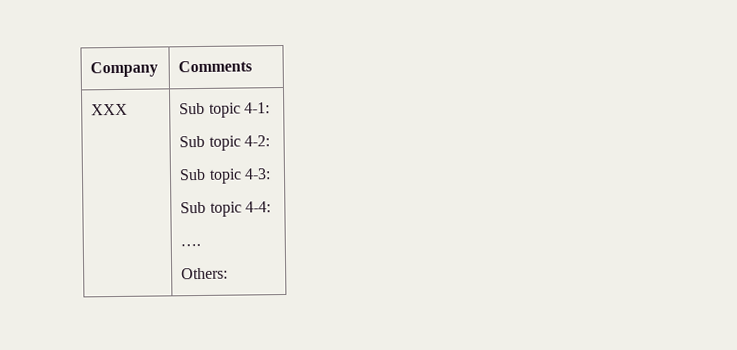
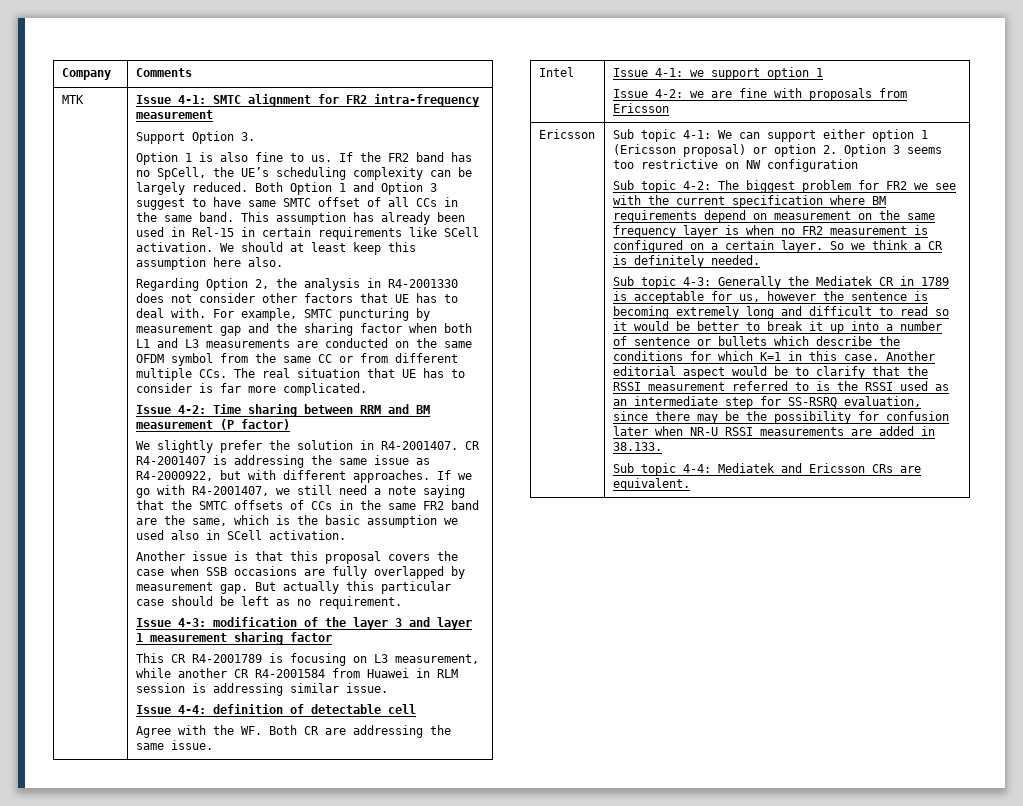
[91,103,129,116] [179,102,270,118] [179,135,270,151] [179,168,271,184] [180,201,271,217] [180,243,202,247] [181,267,229,280] XXX | Sub topic 4-1: // Sub topic 4-2: // Sub topic 4-3: // Sub topic 4-4: // …. // Others: -> [61,95,84,104] [135,94,479,107] [135,110,213,119] [135,131,255,144] [135,152,472,165] [135,167,472,180] [135,182,437,195] [135,197,458,210] [135,212,465,225] [135,227,479,240] [135,242,416,255] [135,257,283,270] [135,278,458,291] [135,293,458,303] [135,308,430,321] [135,323,472,336] [135,338,472,348] [135,353,458,366] [135,368,465,381] [135,383,367,396] [135,404,430,417] [135,419,290,430] [135,440,480,453] [135,455,430,468] [135,470,472,483] [135,485,465,498] [135,500,479,510] [135,515,458,528] [135,530,346,540] [135,551,458,564] [135,566,465,579] [135,581,451,594] [135,596,402,609] [135,617,472,630] [135,632,332,645] [135,653,479,666] [135,668,458,678] [135,683,388,696] [135,704,416,714] [135,725,451,738] [135,740,213,750] [538,67,574,77] [612,67,823,80] [612,88,907,101] [612,103,669,113] [538,129,595,139] [612,129,928,142] [612,144,942,157] [612,159,858,172] [612,180,956,193] [612,195,886,208] [612,210,935,223] [612,225,928,238] [612,240,943,253] [612,255,760,268] [612,276,949,289] [612,291,928,304] [612,306,949,319] [612,321,942,334] [612,336,900,346] [612,351,935,361] [612,366,928,379] [612,381,949,391] [612,396,921,409] [612,411,949,424] [612,426,935,436] [612,442,662,451] [612,463,921,476] [612,478,690,491] MTK | Issue 4-1: SMTC alignment for FR2 intra-frequency measurement // Support Option 3. // Option 1 is also fine to us. If the FR2 band has no SpCell, the UE’s scheduling complexity can be largely reduced. Both Option 1 and Option 3 suggest to have same SMTC offset of all CCs in the same band. This assumption has already been used in Rel-15 in certain requirements like SCell activation. We should at least keep this assumption here also. // Regarding Option 2, the analysis in R4-2001330 does not consider other factors that UE has to deal with. For example, SMTC puncturing by measurement gap and the sharing factor when both L1 and L3 measurements are conducted on the same OFDM symbol from the same CC or from different multiple CCs. The real situation that UE has to consider is far more complicated. // Issue 4-2: Time sharing between RRM and BM measurement (P factor) // We slightly prefer the solution in R4-2001407. CR R4-2001407 is addressing the same issue as R4-2000922, but with different approaches. If we go with R4-2001407, we still need a note saying that the SMTC offsets of CCs in the same FR2 band are the same, which is the basic assumption we used also in SCell activation. // Another issue is that this proposal covers the case when SSB occasions are fully overlapped by measurement gap. But actually this particular case should be left as no requirement. // Issue 4-3: modification of the layer 3 and layer 1 measurement sharing factor // This CR R4-2001789 is focusing on L3 measurement, while another CR R4-2001584 from Huawei in RLM session is addressing similar issue. // Issue 4-4: definition of detectable cell // Agree with the WF. Both CR are addressing the same issue. // Intel | Issue 4-1: we support option 1 // Issue 4-2: we are fine with proposals from Ericsson // Ericsson | Sub topic 4-1: We can support either option 1 (Ericsson proposal) or option 2. Option 3 seems too restrictive on NW configuration // Sub topic 4-2: The biggest problem for FR2 we see with the current specification where BM requirements depend on measurement on the same frequency layer is when no FR2 measurement is configured on a certain layer. So we think a CR is definitely needed. // Sub topic 4-3: Generally the Mediatek CR in 1789 is acceptable for us, however the sentence is becoming extremely long and difficult to read so it would be better to break it up into a number of sentence or bullets which describe the conditions for which K=1 in this case. Another editorial aspect would be to clarify that the RSSI measurement referred to is the RSSI used as an intermediate step for SS-RSRQ evaluation, since there may be the possibility for confusion later when NR-U RSSI measurements are added in 38.133. // Sub topic 4-4: Mediatek and Ericsson CRs are equivalent.

